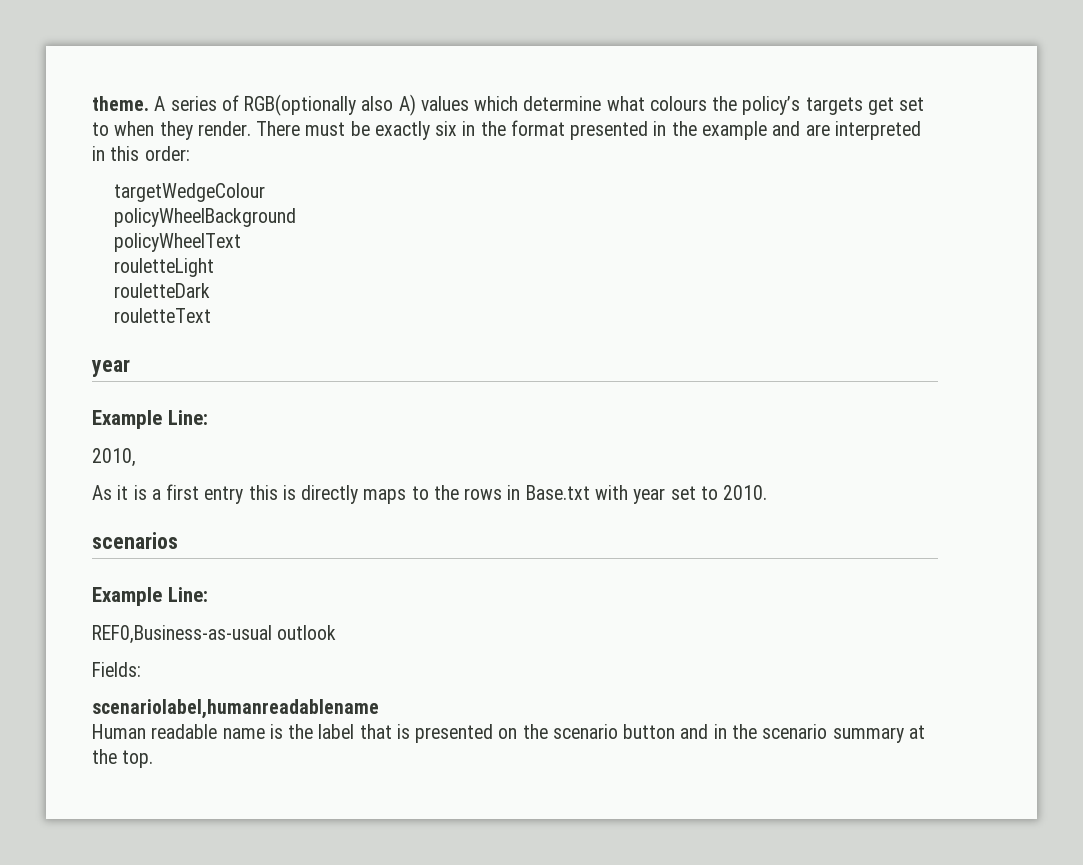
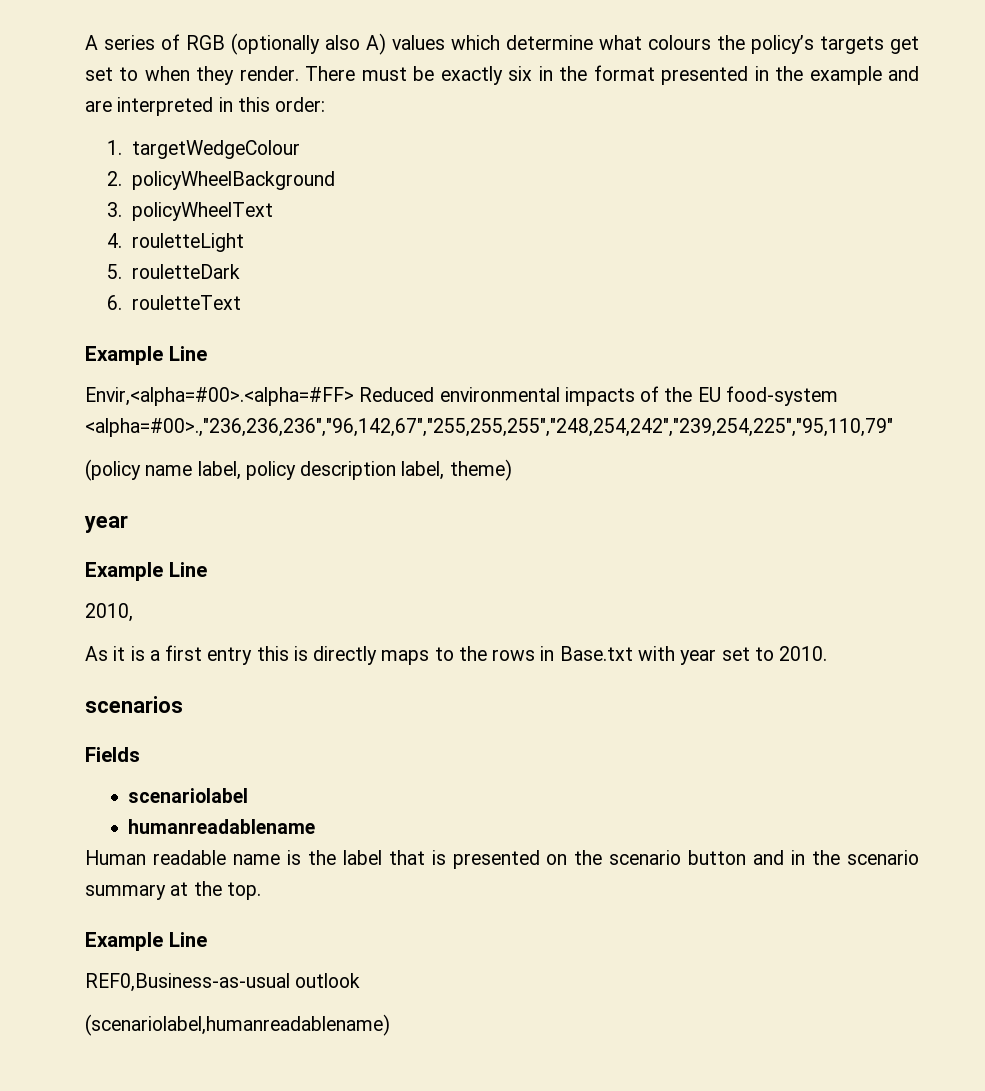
[92,96,149,111] theme. -> (85, 42) none
[244,94,357,116] RGB(optionally -> [186,33,320,55] RGB (optionally
(190, 153) none -> [106,140,122,155] 1.
(266, 192) none -> [106,171,122,186] 2.
(297, 217) none -> [106,202,122,217] 3.
(242, 242) none -> [106,233,122,248] 4.
(215, 267) none -> [106,264,122,279] 5.
(211, 290) none -> [106,295,122,310] 6.
(212, 315) none -> [85,346,207,365] [85,386,838,406] [85,418,893,437] [85,459,512,481] // Example Line // Envir,<alpha=#00>.<alpha=#FF> Reduced environmental impacts of the EU food-system <alpha=#00>.,"236,236,236","96,142,67","255,255,255","248,254,242","239,254,225","95,110,79" // (policy name label, policy description label, theme)
[167,410,208,425] Line: -> [168,562,207,577] Line
[92,587,208,606] [92,625,337,644] [92,662,141,677] [92,699,379,719] Example Line: // REF0,Business-as-usual outlook // Fields: // scenariolabel,humanreadablename -> [85,747,140,762] [128,788,249,803] [128,819,316,834] Fields // scenariolabel // humanreadablename
(154, 759) none -> [85,932,207,951] [85,973,361,992] [85,1014,390,1036] // Example Line // REF0,Business-as-usual outlook // (scenariolabel,humanreadablename)

